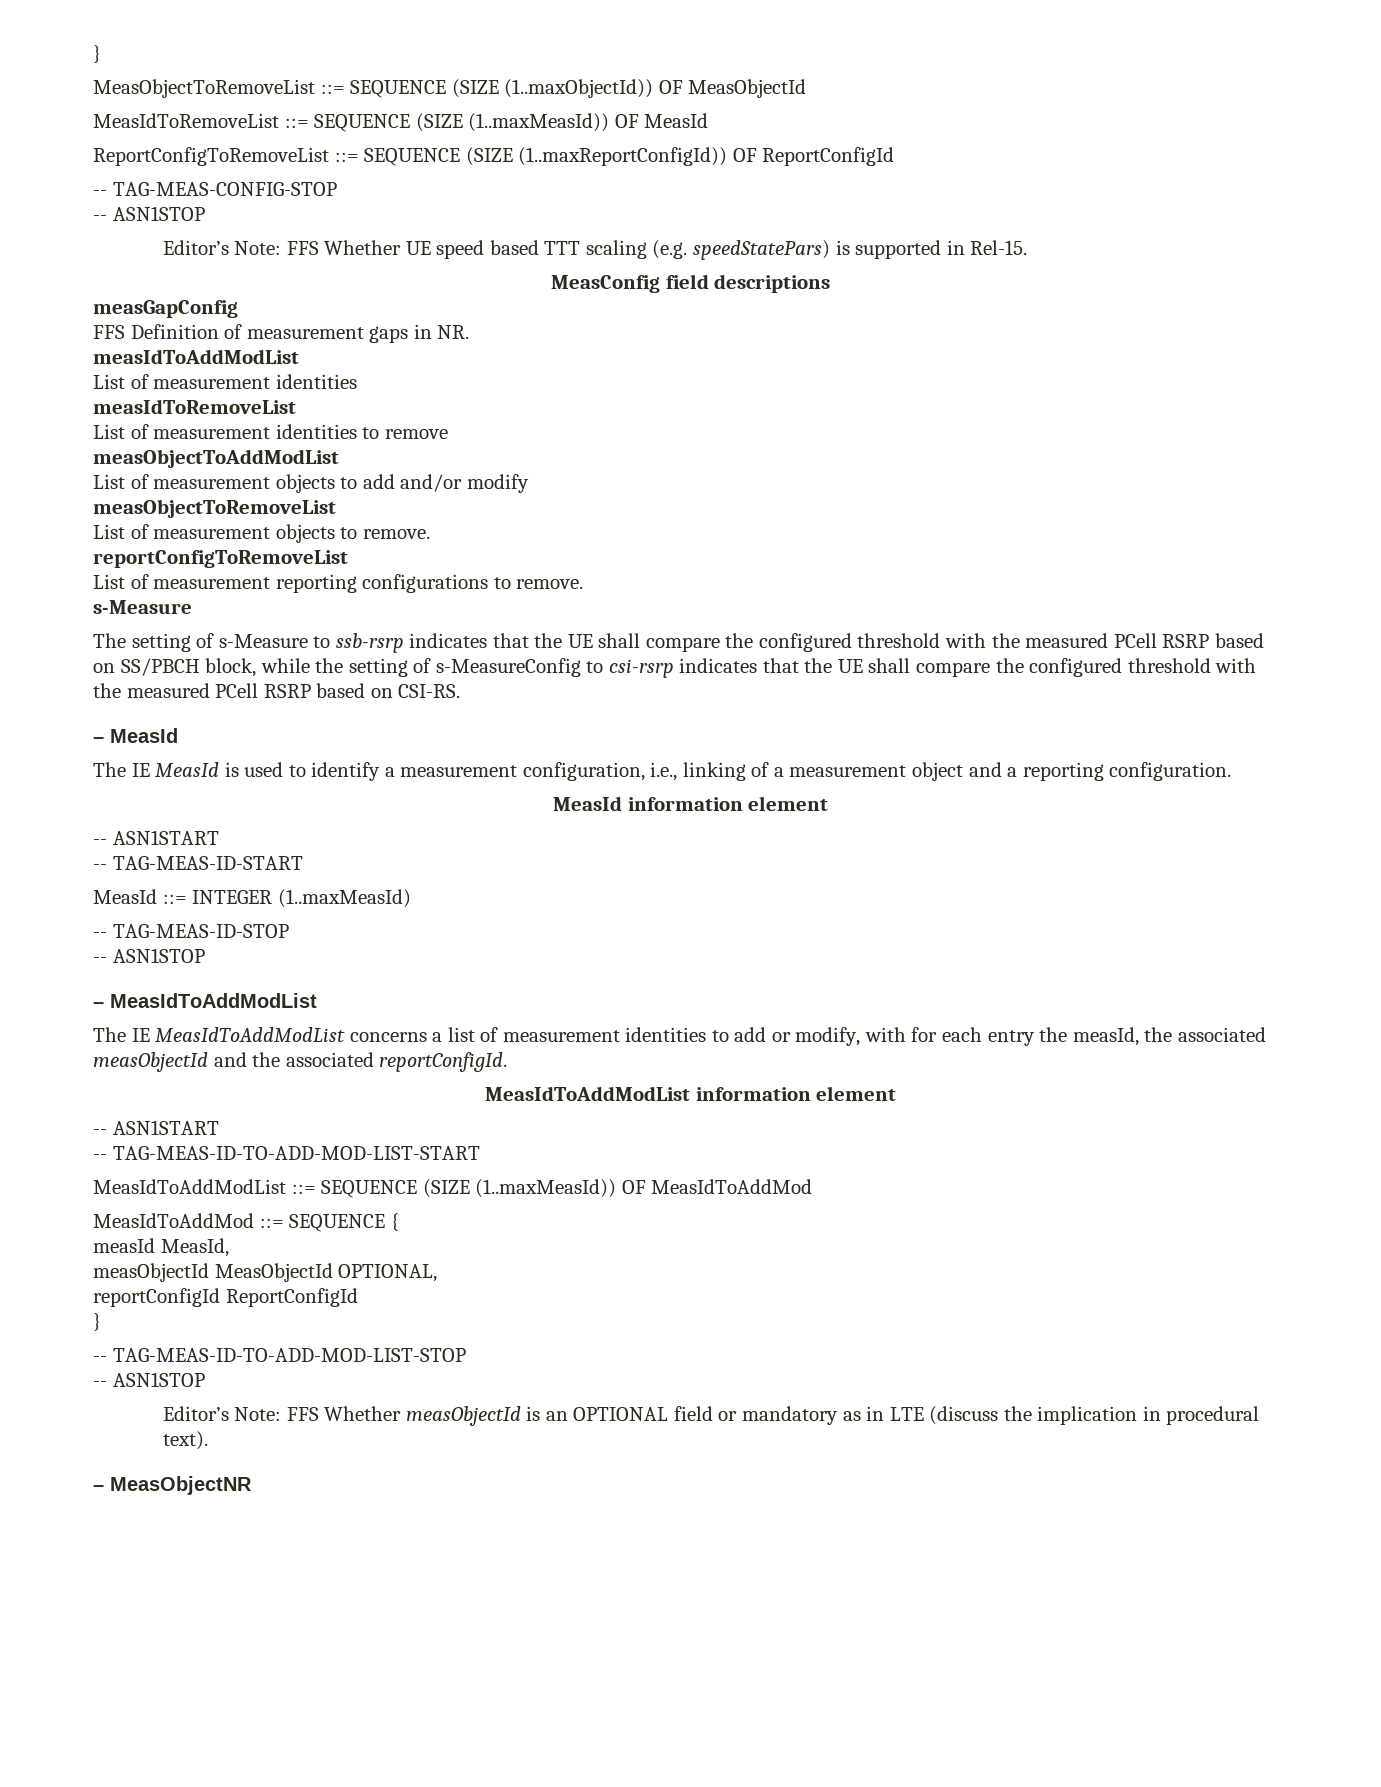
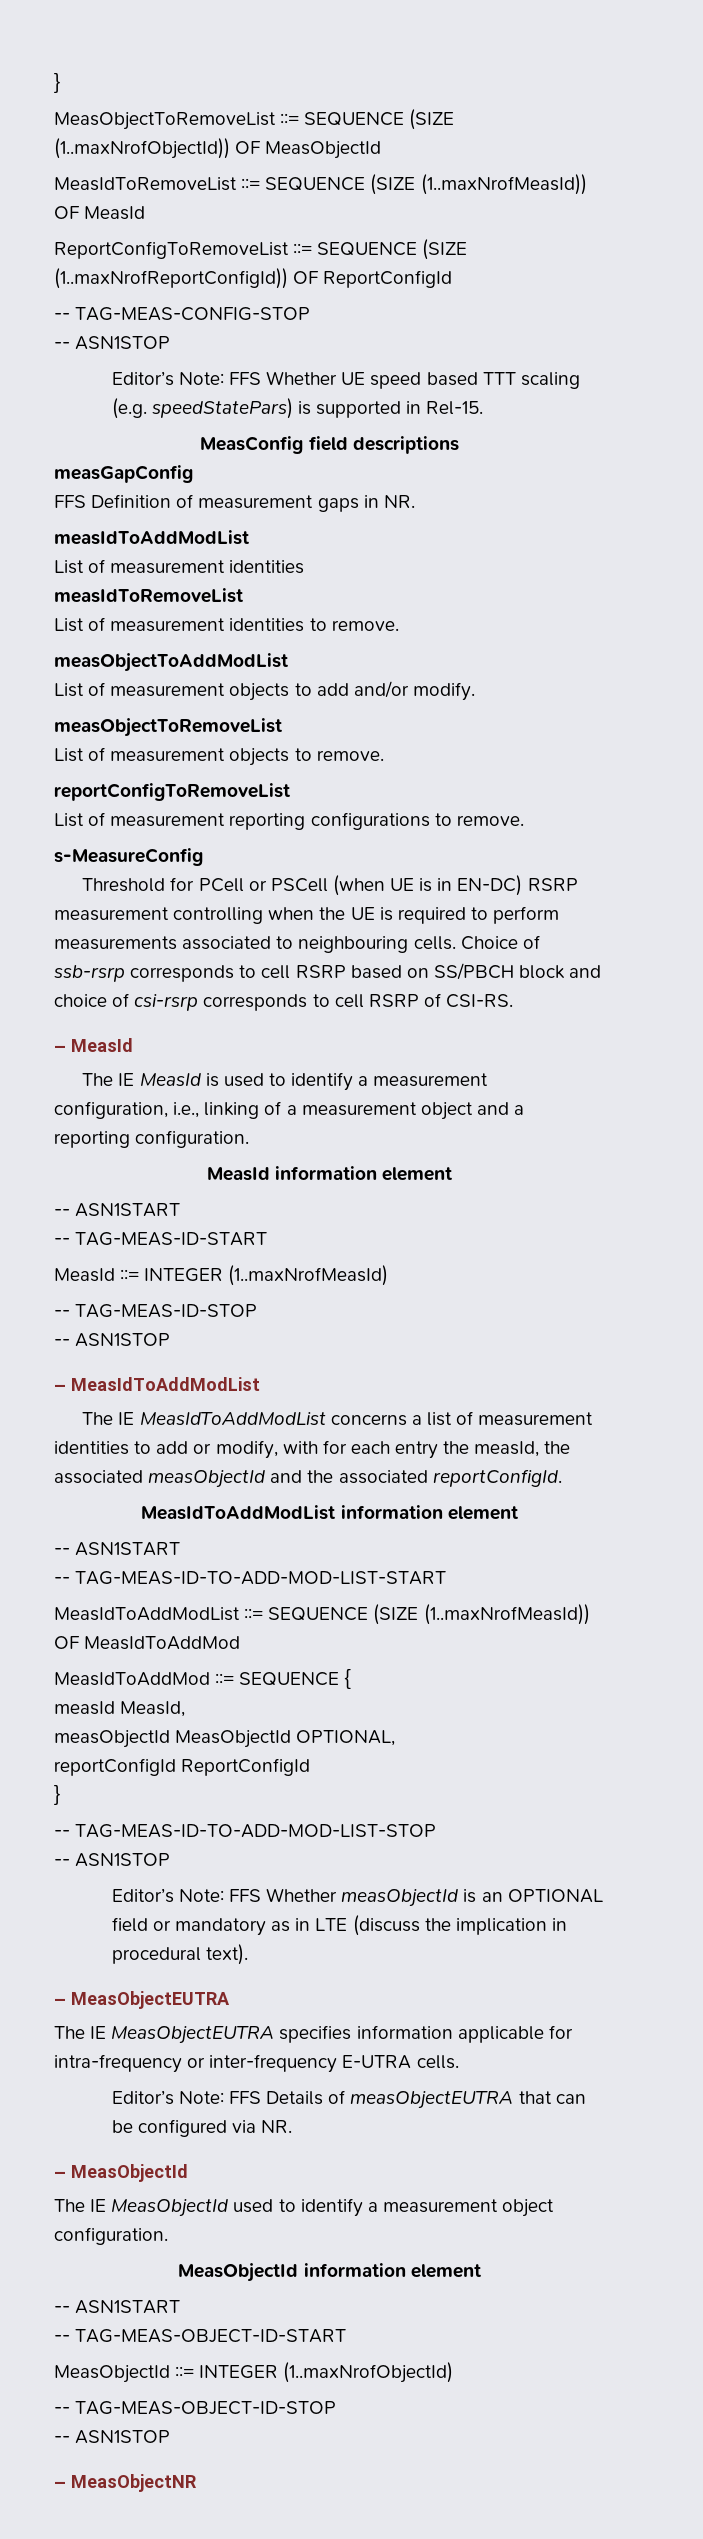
[504,79,654,98] (1..maxObjectId)) -> [54,138,230,159] (1..maxNrofObjectId))
[468,113,610,132] (1..maxMeasId)) -> [420,174,587,195] (1..maxNrofMeasId))
[518,147,728,166] (1..maxReportConfigId)) -> [54,268,288,289] (1..maxNrofReportConfigId))
[384,429,448,439] remove -> [331,620,399,631] remove.
[466,474,529,493] modify -> [412,682,475,701] modify.
[93,600,192,614] [93,633,1264,653] [93,658,1257,678] [93,683,393,698] s-Measure // The setting of s-Measure to ssb-rsrp indicates that the UE shall compare the configured threshold with the measured PCell RSRP based on SS/PBCH block, while the setting of s-MeasureConfig to csi-rsrp indicates that the UE shall compare the configured threshold with the measured PCell RSRP based on -> [54,848,203,866] [82,875,578,896] [54,906,560,924] [54,935,540,953] [54,963,602,982] [54,993,441,1011] s-MeasureConfig // Threshold for PCell or PSCell (when UE is in EN-DC) RSRP measurement controlling when the UE is required to perform measurements associated to neighbouring cells. Choice of ssb-rsrp corresponds to cell RSRP based on SS/PBCH block and choice of csi-rsrp corresponds to cell RSRP of
[277,889,411,908] (1..maxMeasId) -> [228,1265,389,1286] (1..maxNrofMeasId)
[475,1179,617,1198] (1..maxMeasId)) -> [423,1604,590,1625] (1..maxNrofMeasId))
(208, 1440) none -> [54,1991,230,2009] [54,2025,573,2044] [54,2054,459,2073] [111,2090,586,2109] [111,2119,293,2137] [54,2164,188,2182] [54,2198,555,2217] [54,2227,168,2245] [178,2263,481,2282] [54,2300,181,2314] [54,2329,347,2343] [54,2362,454,2383] [54,2401,337,2415] [54,2430,171,2444] // – MeasObjectEUTRA // The IE MeasObjectEUTRA specifies information applicable for intra-frequency or inter-frequency E-UTRA cells. // Editor’s Note: FFS Details of measObjectEUTRA that can be configured via NR. // – MeasObjectId // The IE MeasObjectId used to identify a measurement object configuration. // MeasObjectId information element // -- ASN1START // -- TAG-MEAS-OBJECT-ID-START // MeasObjectId ::= INTEGER (1..maxNrofObjectId) // -- TAG-MEAS-OBJECT-ID-STOP // -- ASN1STOP

